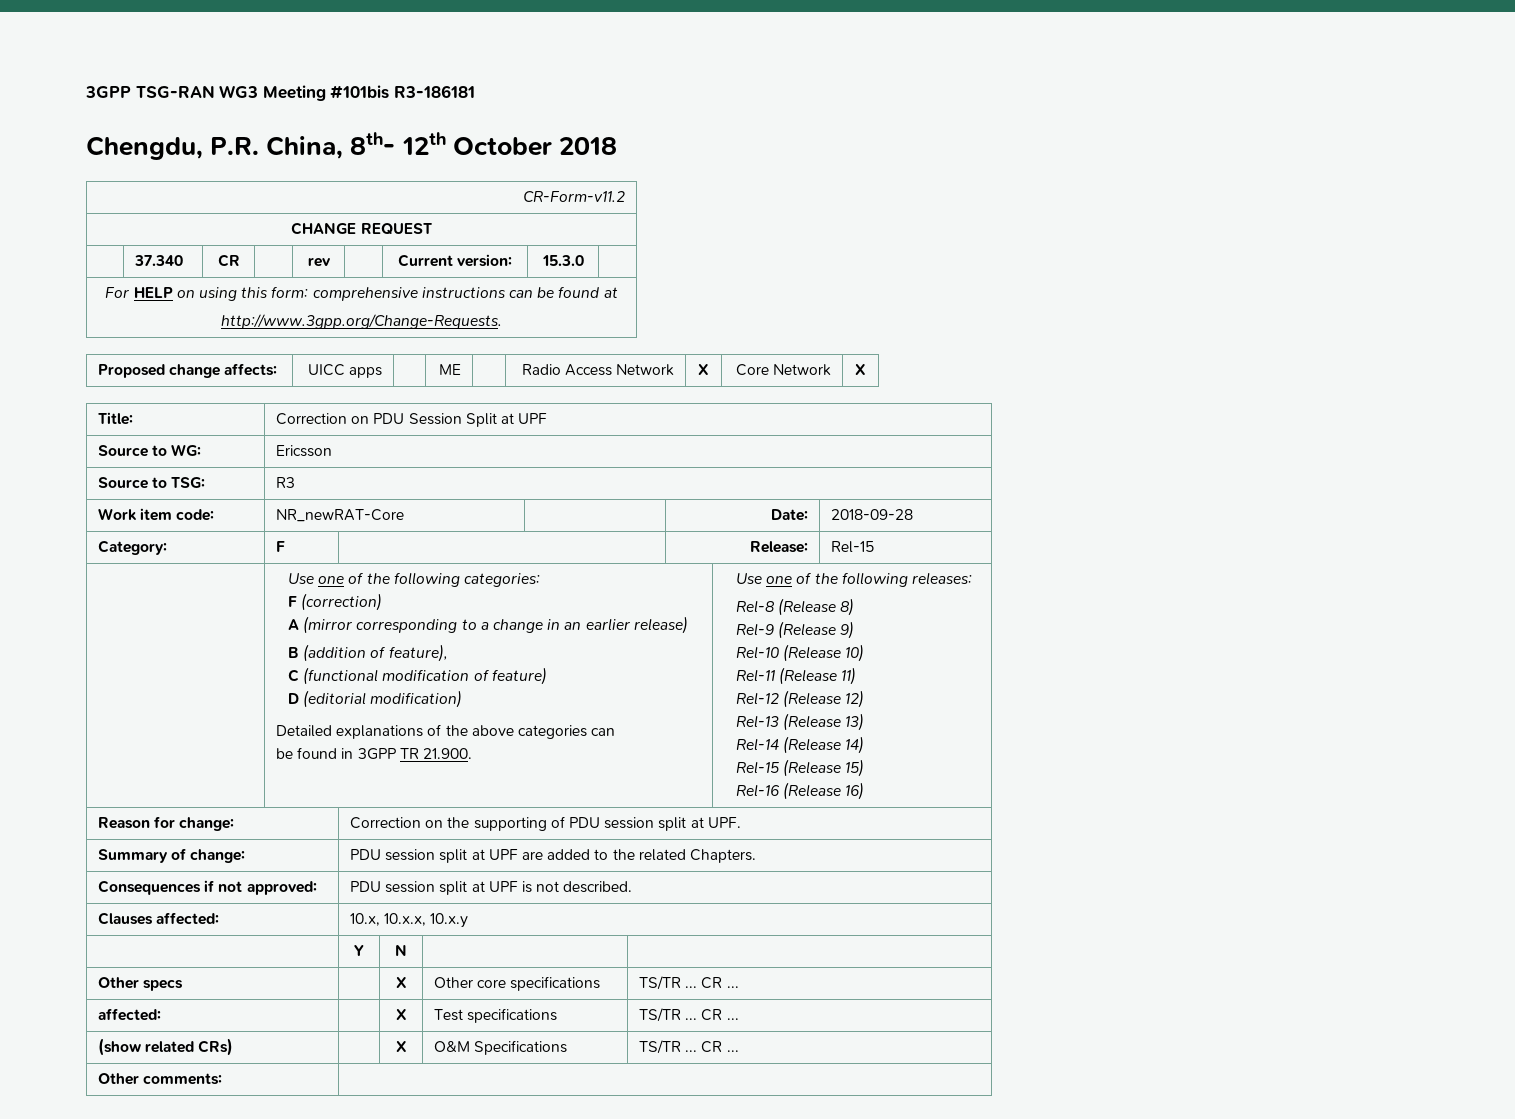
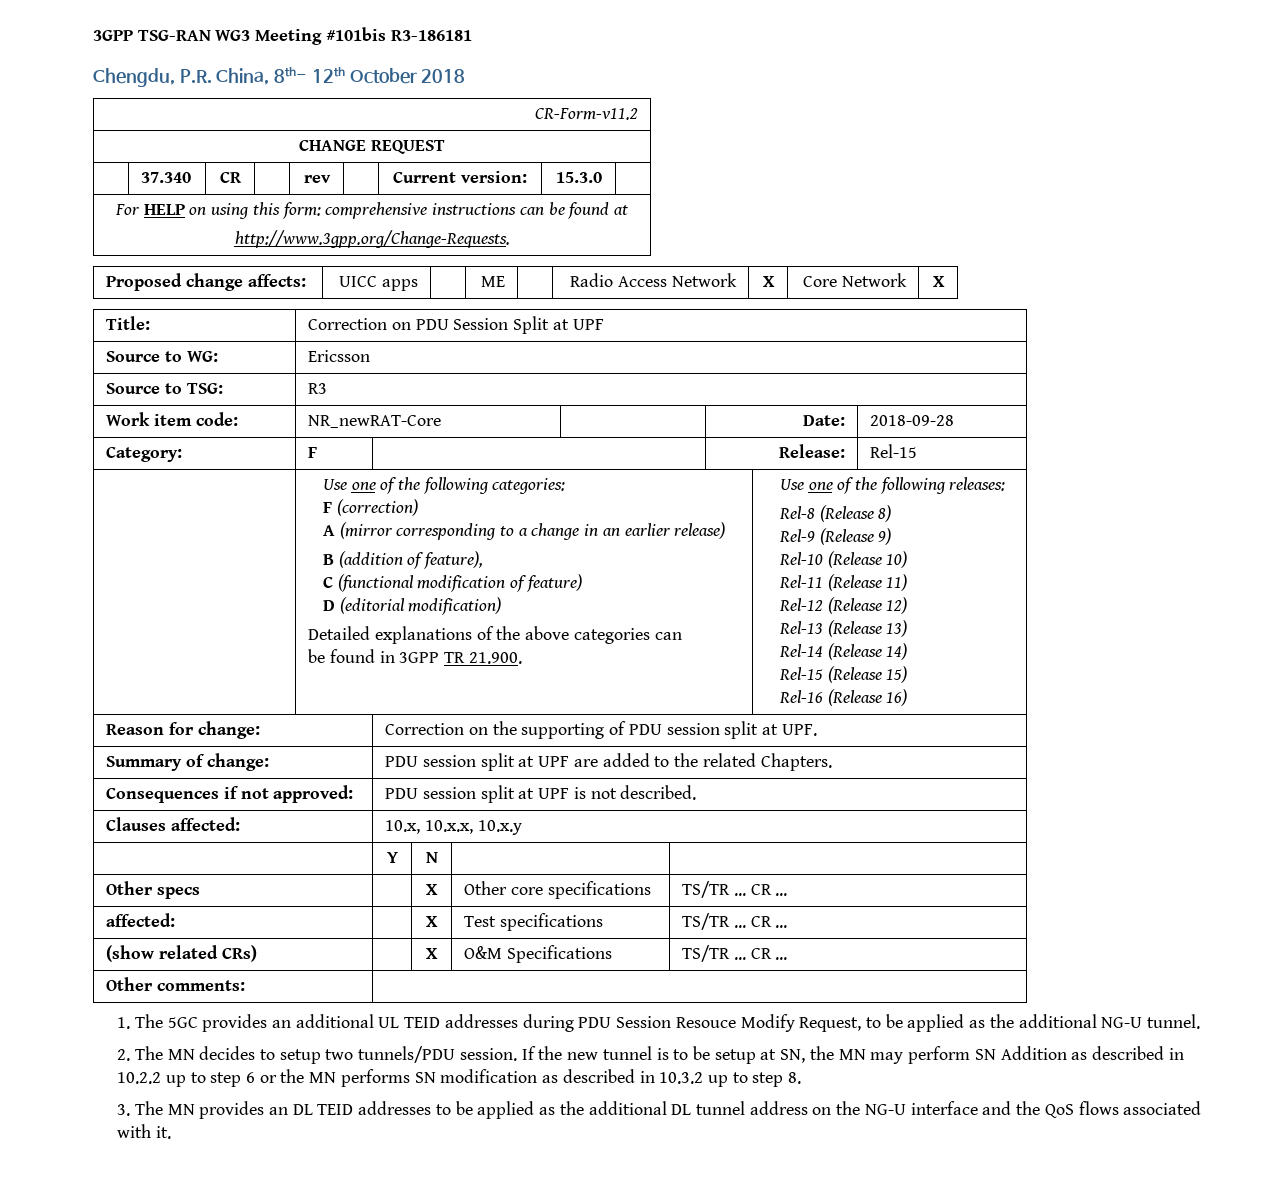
(223, 1079) none -> [117,1014,1201,1032] [117,1046,1184,1064] [117,1069,802,1087] [117,1101,1202,1119] [117,1124,171,1139] // 1. The 5GC provides an additional UL TEID addresses during PDU Session Resouce Modify Request, to be applied as the additional NG-U tunnel. // 2. The MN decides to setup two tunnels/PDU session. If the new tunnel is to be setup at SN, the MN may perform SN Addition as described in 10.2.2 up to step 6 or the MN performs SN modification as described in 10.3.2 up to step 8. // 3. The MN provides an DL TEID addresses to be applied as the additional DL tunnel address on the NG-U interface and the QoS flows associated with it.

